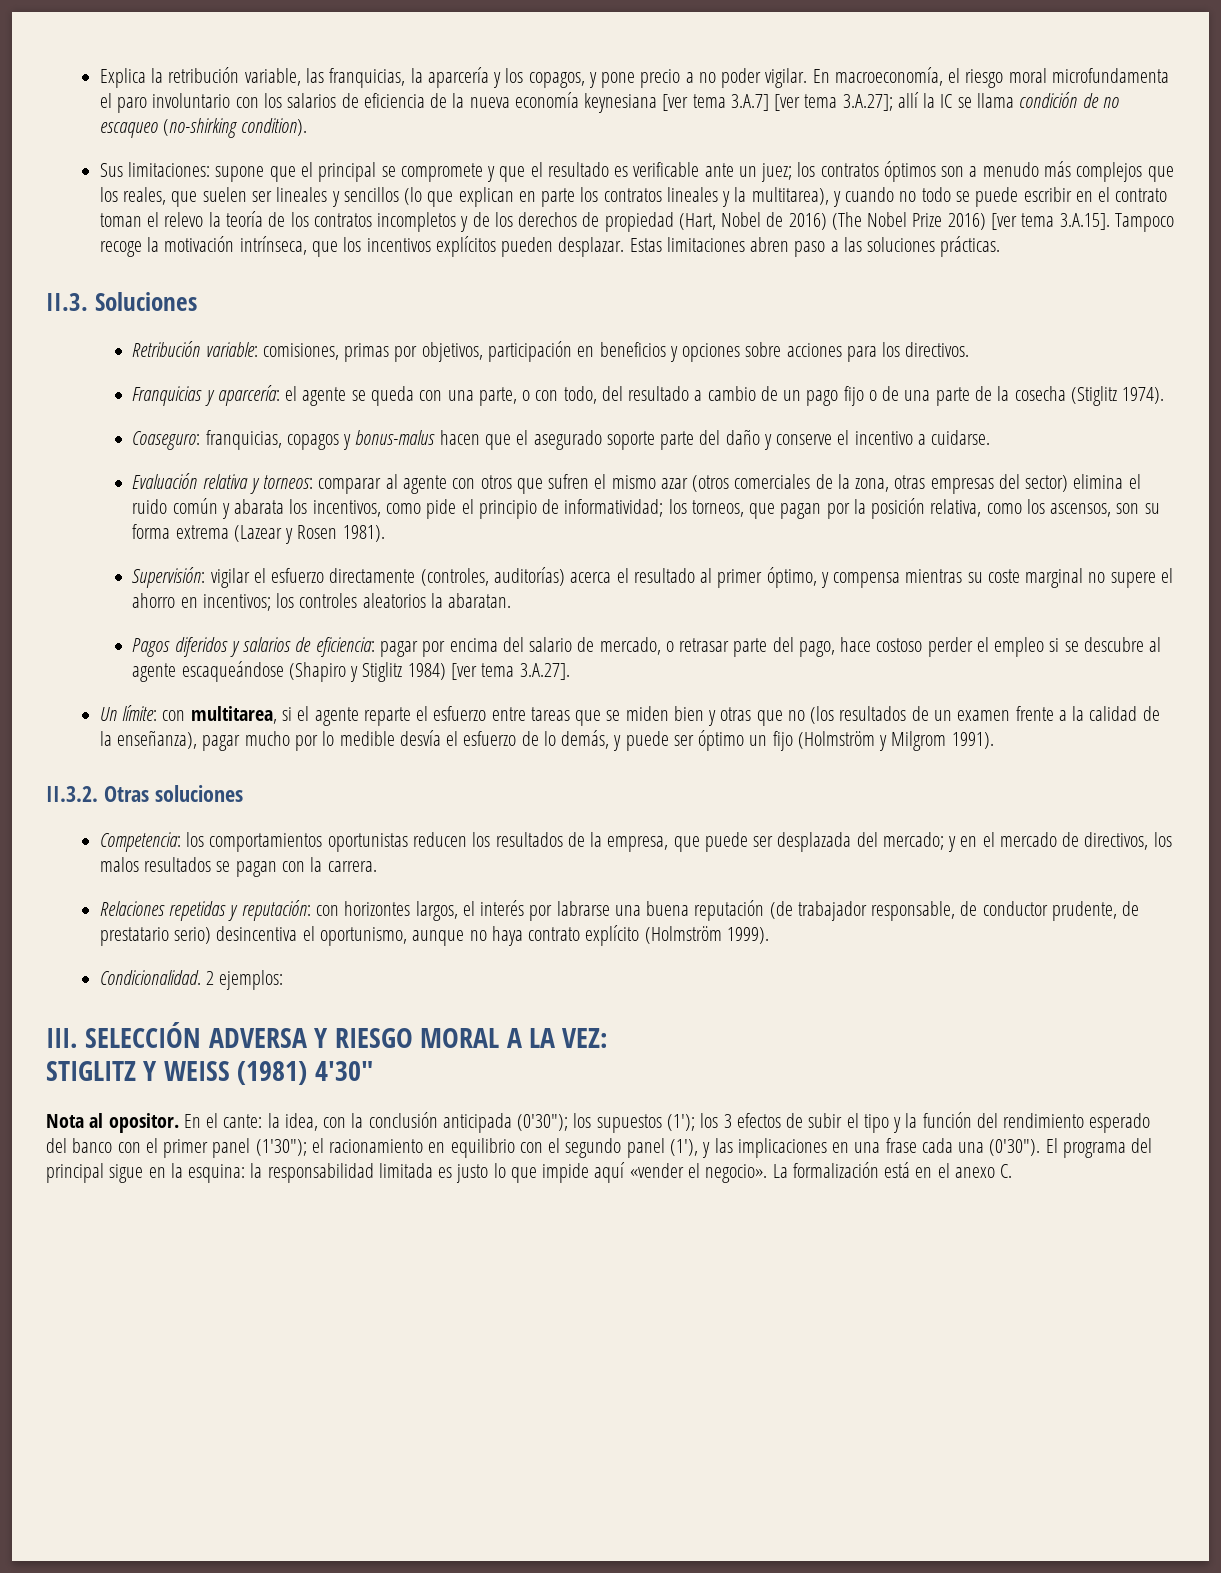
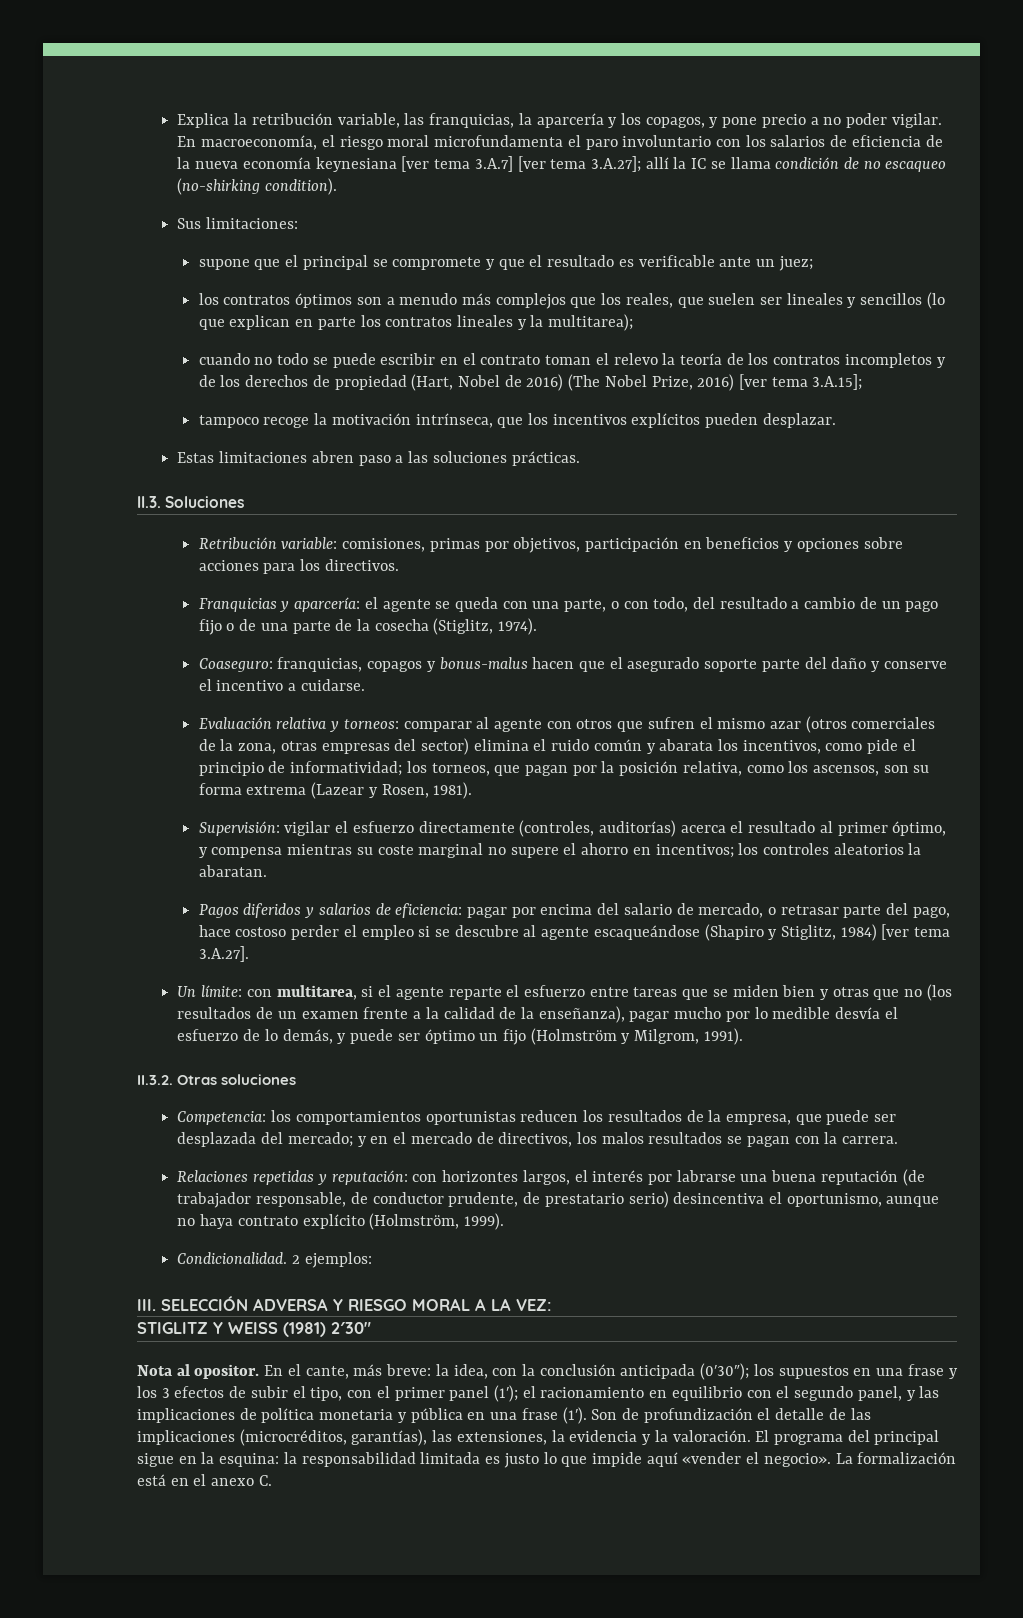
(211, 169) none -> (299, 223) //
(793, 172) none -> (813, 263) //
[751,187,841,207] multitarea), y -> [548,314,634,331] multitarea); //
[912,213,943,227] Prize -> [651,376,693,390] Prize,
[1059,213,1174,232] 3.A.15]. Tampoco -> [812,374,863,390] [198,415,259,428] 3.A.15]; // tampoco
(625, 247) none -> (836, 420) //
[1070,386,1117,406] (Stiglitz -> [433,618,494,635] (Stiglitz,
[297,525,338,539] Rosen -> [381,784,429,798] Rosen,
[362,662,403,682] Stiglitz -> [781,925,837,940] Stiglitz,
[891,731,947,751] Milgrom -> [634,1029,700,1044] Milgrom,
[644,926,722,944] (Holmström -> [369,1213,460,1230] (Holmström,
[314,1061,373,1081] 4′30″ -> [331,1322,371,1334] 2′30″
[223,1114,263,1128] cante: -> [305,1364,432,1379] cante, más breve:
[666,1114,695,1131] (1′); -> [853,1364,958,1379] en una frase y
[863,1112,1151,1133] [46,1138,113,1153] tipo y la función del rendimiento esperado del banco -> [310,1387,343,1401] tipo,
[255,1139,307,1156] (1′30″); -> [493,1385,518,1402] (1′);
[626,1138,698,1158] panel (1′), -> [857,1386,902,1401] panel,
[832,1138,1041,1156] en una frase cada una (0′30″). -> [239,1407,871,1424] [137,1429,751,1446] de política monetaria y pública en una frase (1′). Son de profundización el detalle de las implicaciones (microcréditos, garantías), las extensiones, la evidencia y la valoración.

